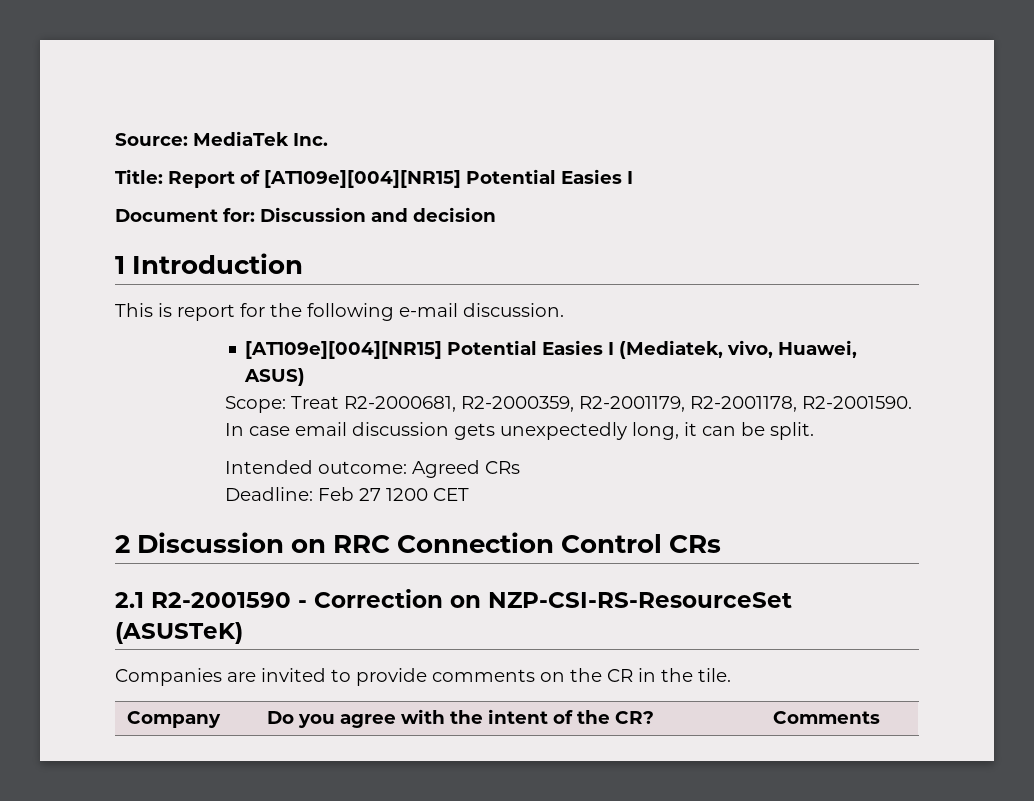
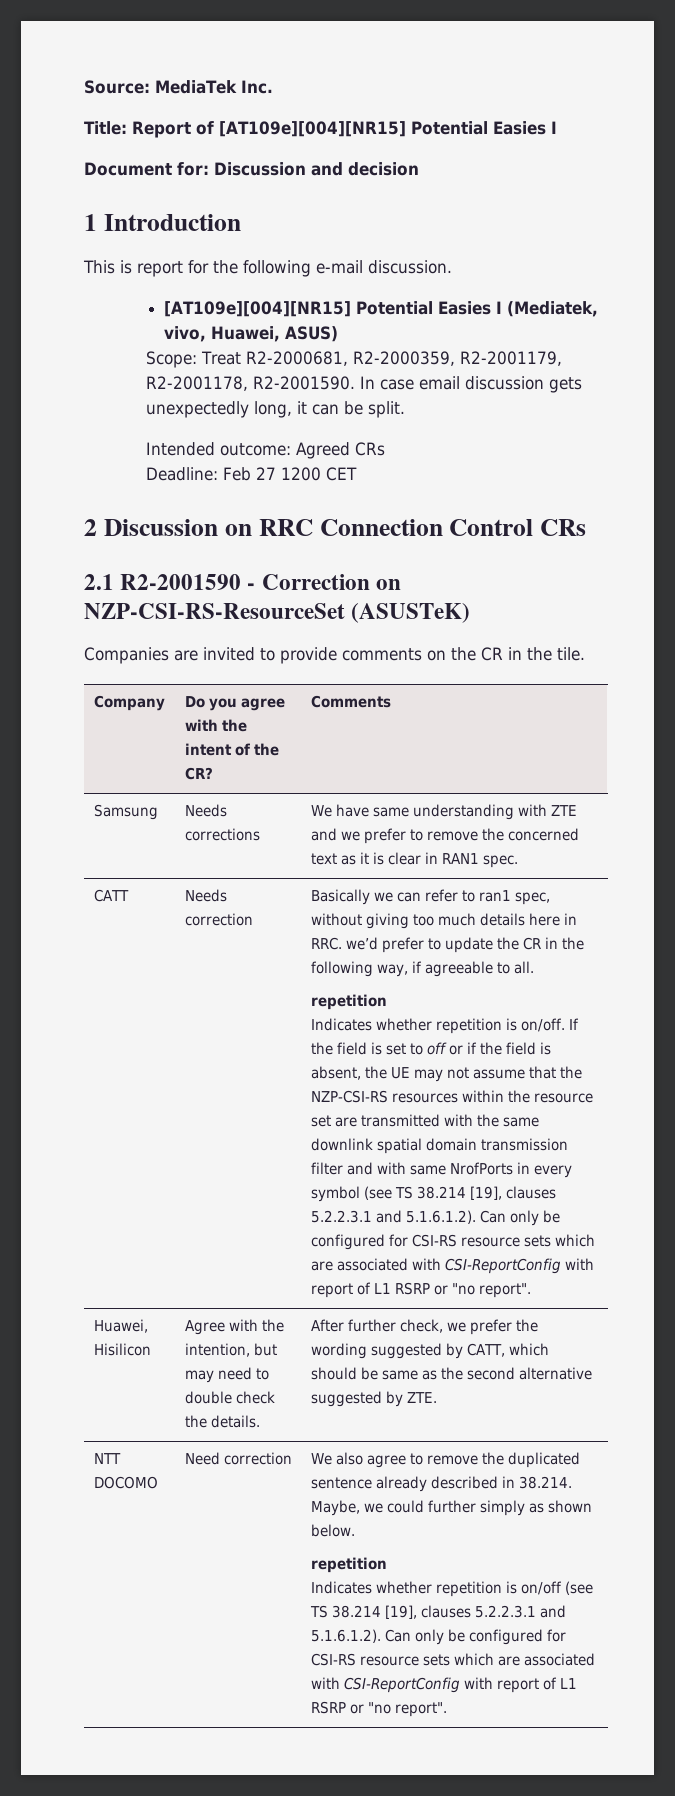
(880, 717) none -> [93,804,158,820] [184,804,227,817] [184,828,260,841] [310,804,578,820] [310,828,580,844] [310,852,519,868] [93,889,129,902] [184,889,227,902] [184,913,253,926] [310,889,551,905] [310,913,578,929] [310,937,585,953] [310,961,535,977] [310,994,387,1010] [310,1018,580,1034] [310,1042,552,1055] [310,1066,583,1082] [310,1090,594,1103] [310,1114,540,1127] [310,1138,569,1154] [310,1162,573,1178] [310,1186,557,1202] [310,1210,561,1226] [310,1234,596,1250] [310,1258,595,1274] [310,1282,532,1298] [93,1319,148,1333] [93,1343,151,1356] [184,1319,284,1335] [184,1343,277,1357] [184,1367,269,1383] [184,1391,275,1404] [184,1415,260,1428] [310,1319,539,1335] [310,1343,550,1359] [310,1367,593,1380] [310,1391,437,1407] [93,1453,121,1464] [93,1476,158,1489] [184,1452,292,1465] [310,1452,581,1468] [310,1476,573,1492] [310,1500,593,1516] [310,1524,355,1537] [310,1557,387,1573] [310,1581,594,1597] [309,1605,567,1619] [310,1629,567,1645] [310,1653,596,1666] [310,1677,578,1693] [310,1701,448,1717] // Samsung | Needs corrections | We have same understanding with ZTE and we prefer to remove the concerned text as it is clear in RAN1 spec. // CATT | Needs correction | Basically we can refer to ran1 spec, without giving too much details here in RRC. we’d prefer to update the CR in the following way, if agreeable to all. // repetition // Indicates whether repetition is on/off. If the field is set to off or if the field is absent, the UE may not assume that the NZP-CSI-RS resources within the resource set are transmitted with the same downlink spatial domain transmission filter and with same NrofPorts in every symbol (see TS 38.214 [19], clauses 5.2.2.3.1 and 5.1.6.1.2). Can only be configured for CSI-RS resource sets which are associated with CSI-ReportConfig with report of L1 RSRP or "no report". // Huawei, Hisilicon | Agree with the intention, but may need to double check the details. | After further check, we prefer the wording suggested by CATT, which should be same as the second alternative suggested by ZTE. // NTT DOCOMO | Need correction | We also agree to remove the duplicated sentence already described in 38.214. Maybe, we could further simply as shown below. // repetition // Indicates whether repetition is on/off (see TS 38.214 [19], clauses 5.2.2.3.1 and 5.1.6.1.2). Can only be configured for CSI-RS resource sets which are associated with CSI-ReportConfig with report of L1 RSRP or "no report".

